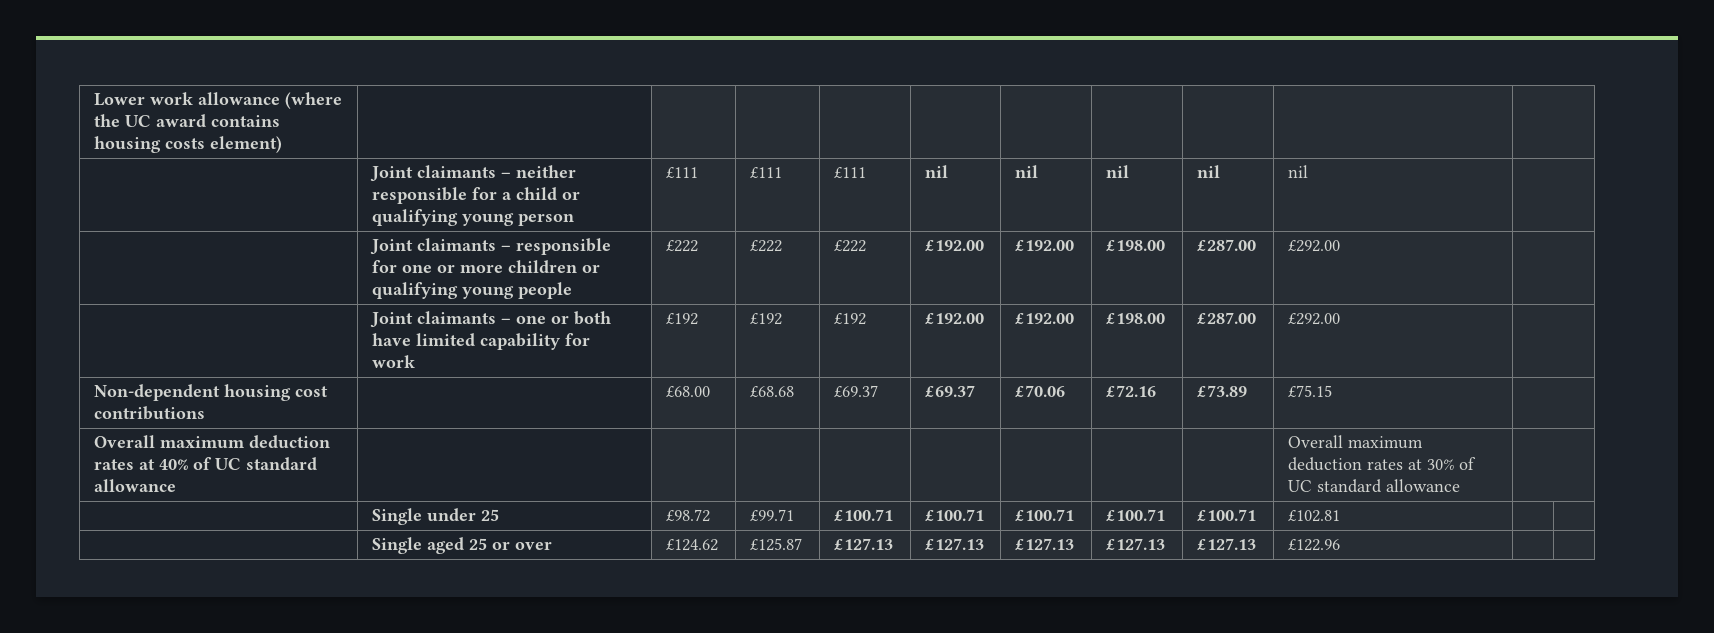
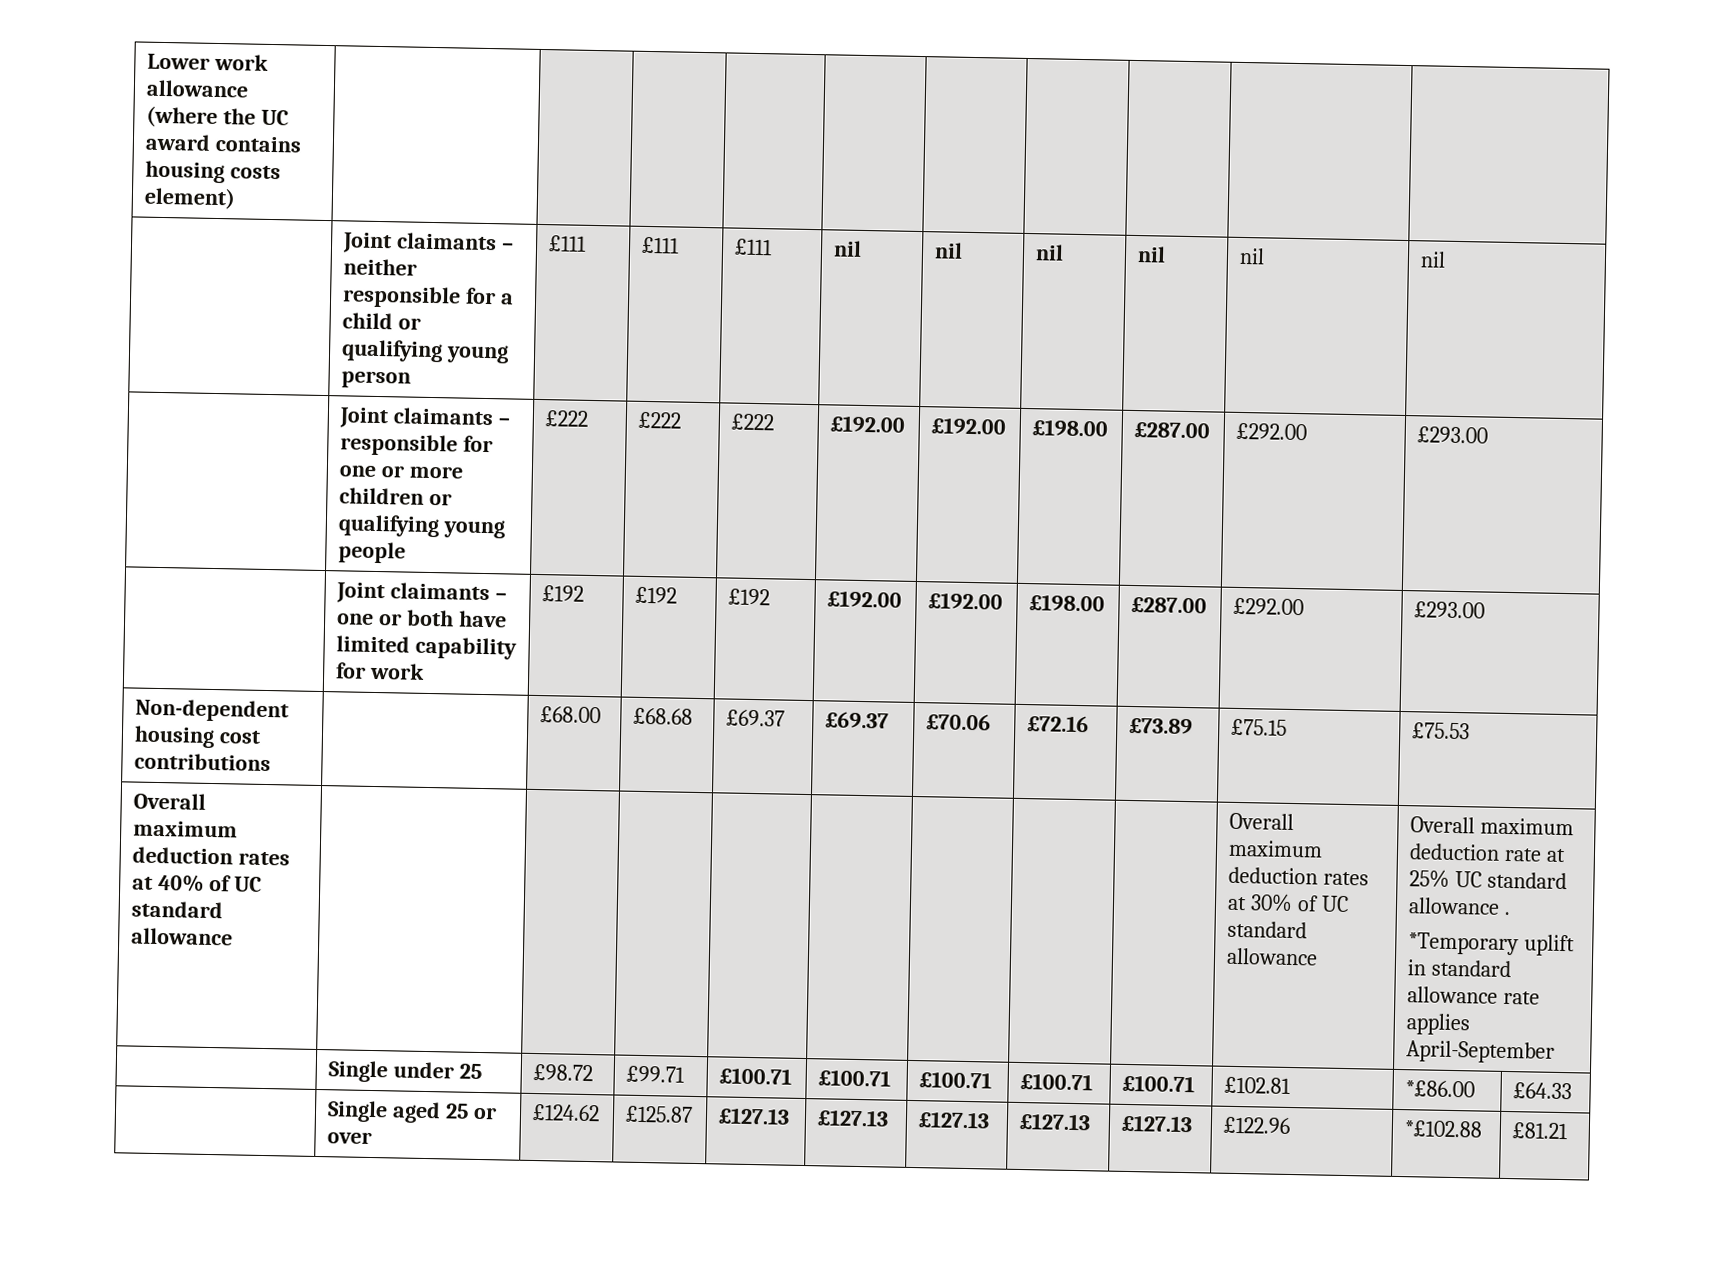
(1309, 171) none -> [1419,251,1446,268] nil
(1341, 246) none -> [1416,426,1488,444] £293.00
(1341, 319) none -> [1413,601,1485,619] £293.00
(1333, 391) none -> [1411,722,1470,740] £75.53
(1461, 485) none -> [1409,816,1574,836] [1408,843,1566,863] [1408,869,1567,890] [1407,897,1510,916] [1407,932,1575,957] [1406,959,1512,978] [1406,986,1540,1005] [1405,1013,1471,1036] [1405,1040,1555,1064] Overall maximum deduction rate at 25% UC standard allowance . // *Temporary uplift in standard allowance rate applies April-September
(1341, 516) | -> [1404,1080,1475,1098] [1512,1082,1572,1100] *£86.00 | £64.33
(1341, 545) | -> [1403,1120,1483,1138] [1511,1122,1569,1140] *£102.88 | £81.21

